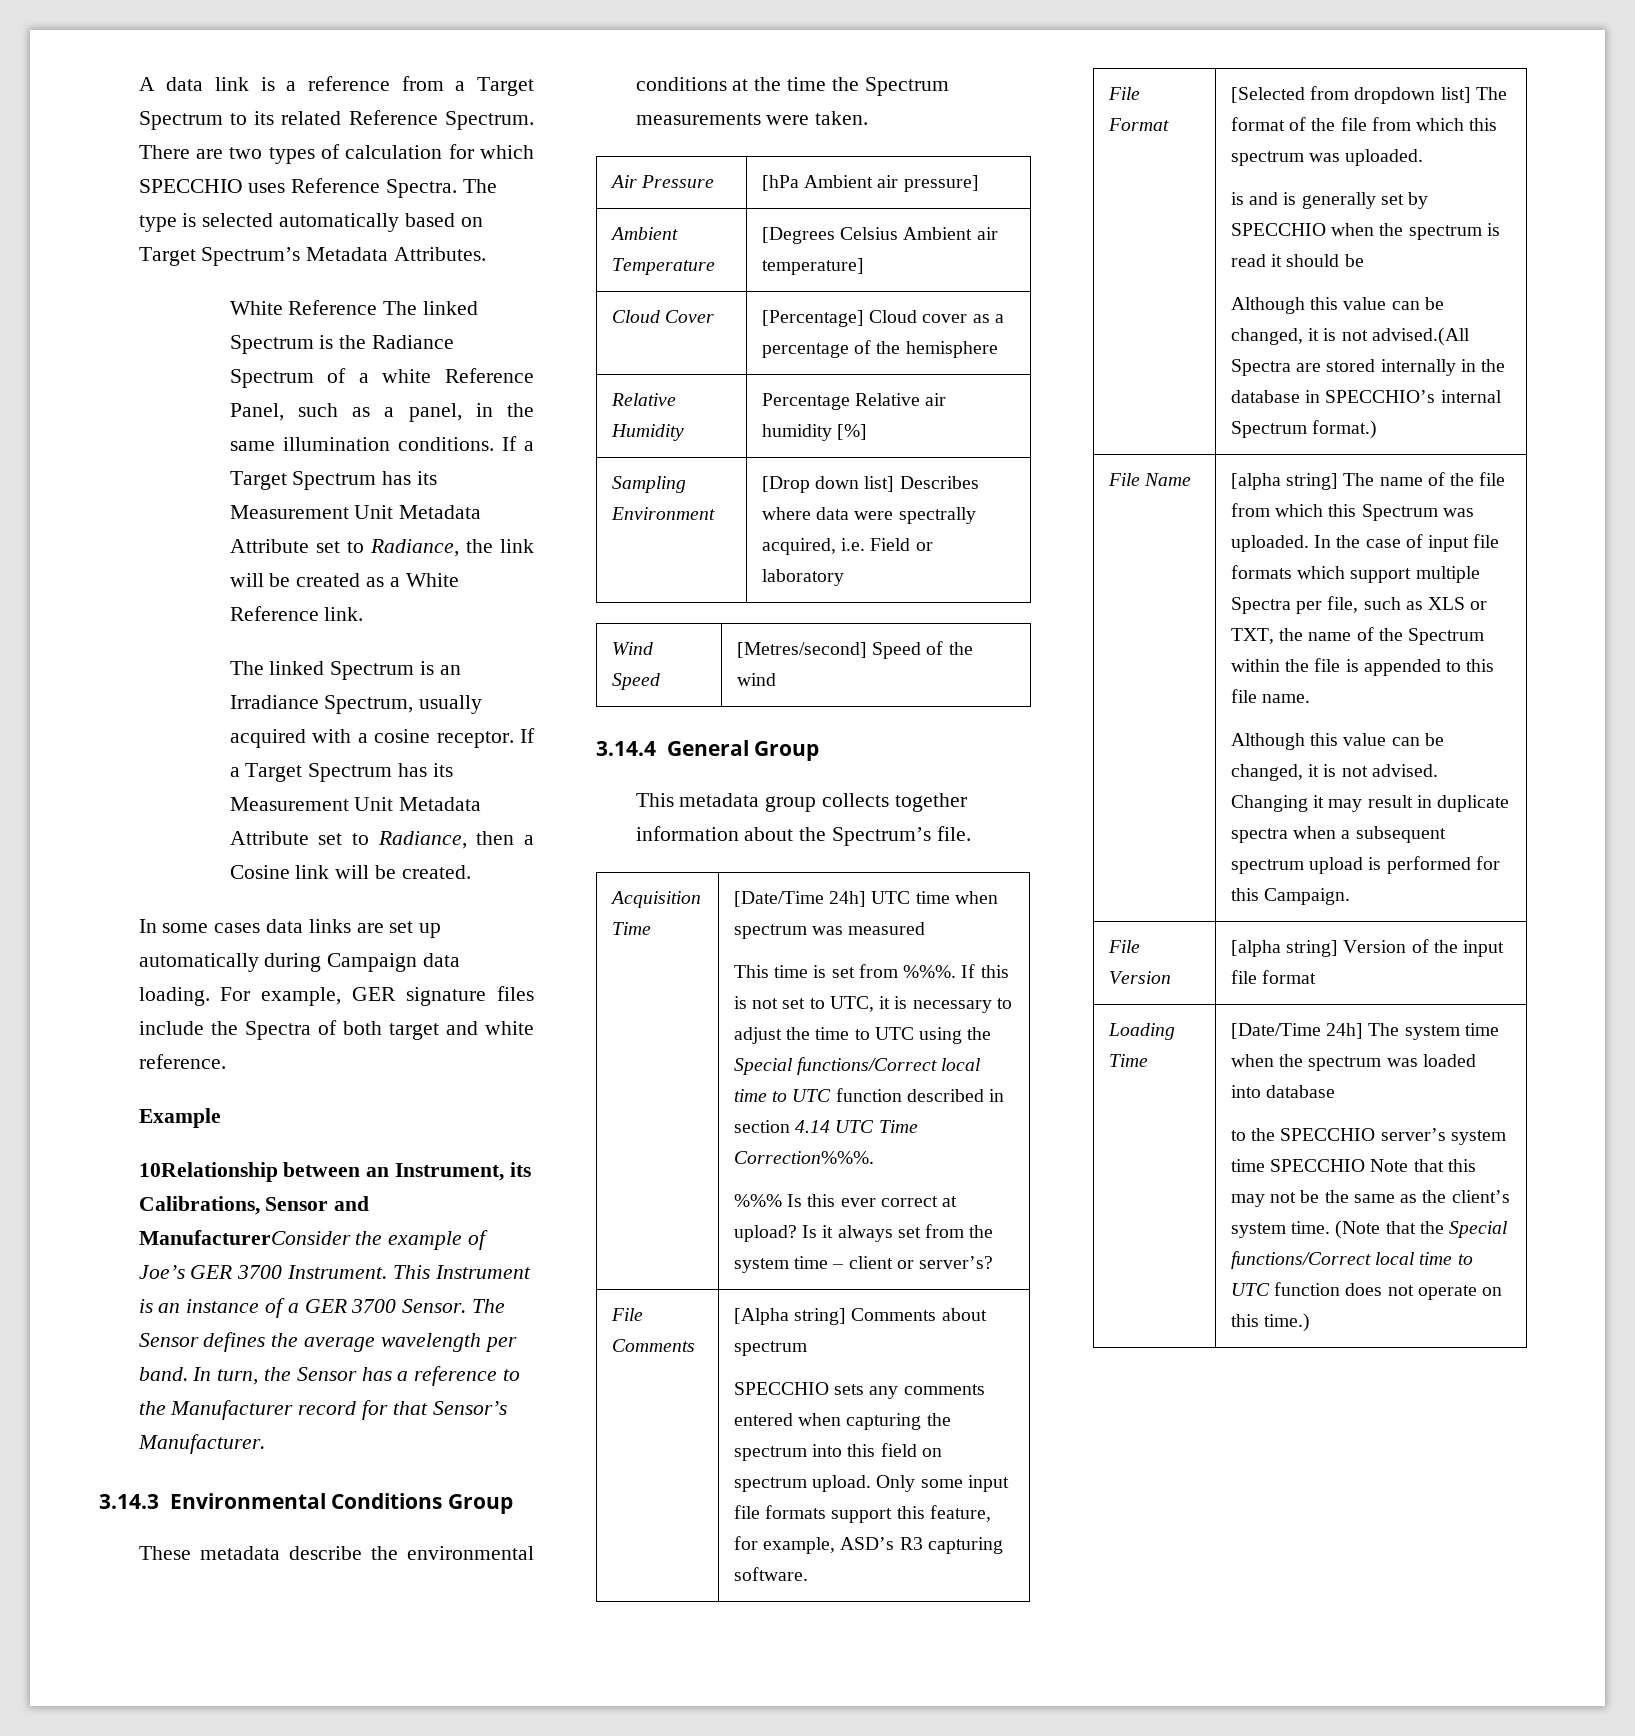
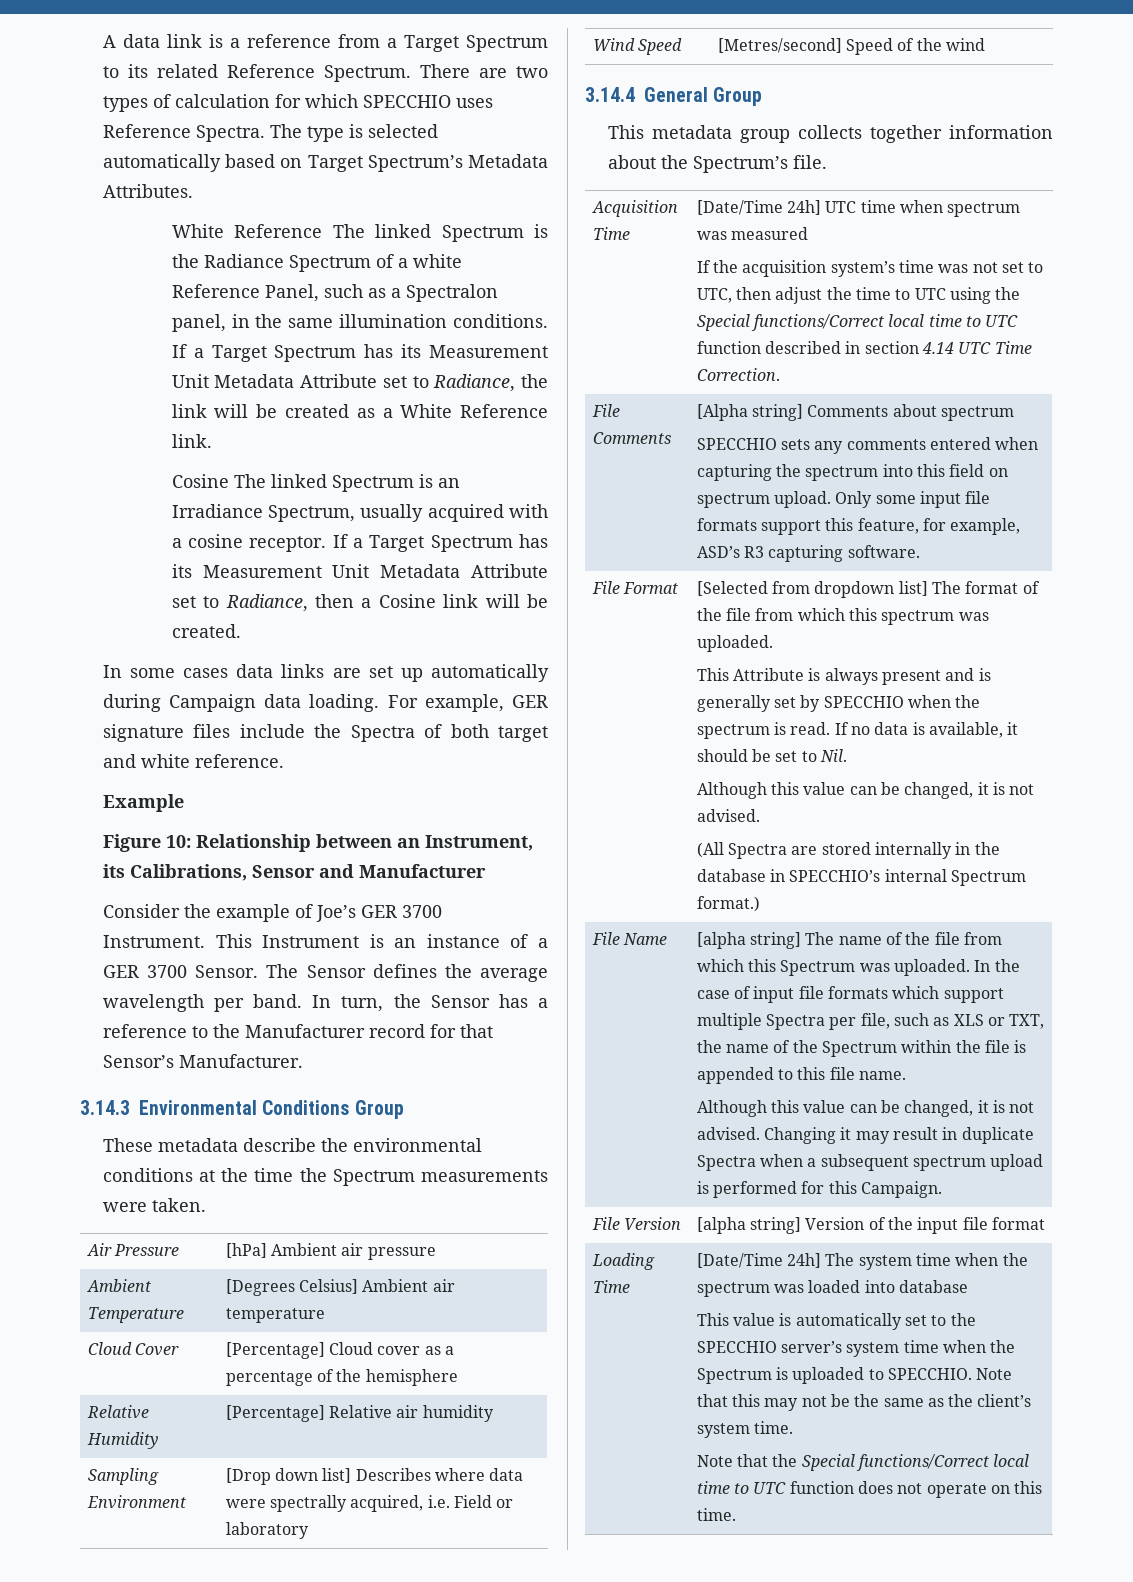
(395, 412) none -> [405,284,498,302] Spectralon
(364, 614) none -> [171,474,229,488] Cosine
[138,1162,278,1182] 10Relationship -> [102,834,311,852] Figure 10: Relationship
[138,1230,351,1245] ManufacturerConsider -> [358,864,486,878] [102,904,180,918] Manufacturer // Consider
[761,175,979,192] [hPa Ambient air pressure] -> [225,1243,436,1260] [hPa] Ambient air pressure
[840,227,998,240] [761,258,864,275] Celsius Ambient air temperature] -> [298,1279,455,1294] [225,1308,325,1323] Celsius] Ambient air temperature
[761,393,850,410] Percentage -> [225,1405,325,1422] [Percentage]
[837,424,868,440] [%] -> (494, 1413) none
[733,964,1009,978] [733,996,1013,1013] This time is set from %%%. If this is not set to UTC, it is necessary to -> [696,260,1044,277] [696,287,771,303] If the acquisition system’s time was not set to UTC, then
[733,1151,874,1164] [733,1194,958,1207] [733,1224,994,1242] [733,1256,994,1273] Correction%%%. // %%% Is this ever correct at upload? Is it always set from the system time – client or server’s? -> [696,368,780,381] Correction.
[1230,192,1244,205] is -> [696,668,941,685] This Attribute is always present
[1230,254,1266,267] read -> [790,722,1003,738] read. If no data is available,
[1230,297,1444,314] [1230,327,1470,346] // Although this value can be changed, it is not advised.(All -> [775,749,847,762] [696,782,1035,799] [696,809,760,822] [696,842,724,858] set to Nil. // Although this value can be changed, it is not advised. // (All
[1230,828,1288,843] spectra -> [696,1155,756,1171] Spectra
(1336, 1091) none -> [696,1313,927,1330] This value is automatically set
[1270,1159,1366,1172] SPECCHIO -> [942,1340,1016,1353] [696,1367,972,1384] when the Spectrum is uploaded to SPECCHIO.
[1335,1220,1381,1239] (Note -> [696,1455,733,1467] // Note
[1264,1313,1311,1332] time.) -> [696,1508,736,1521] time.

